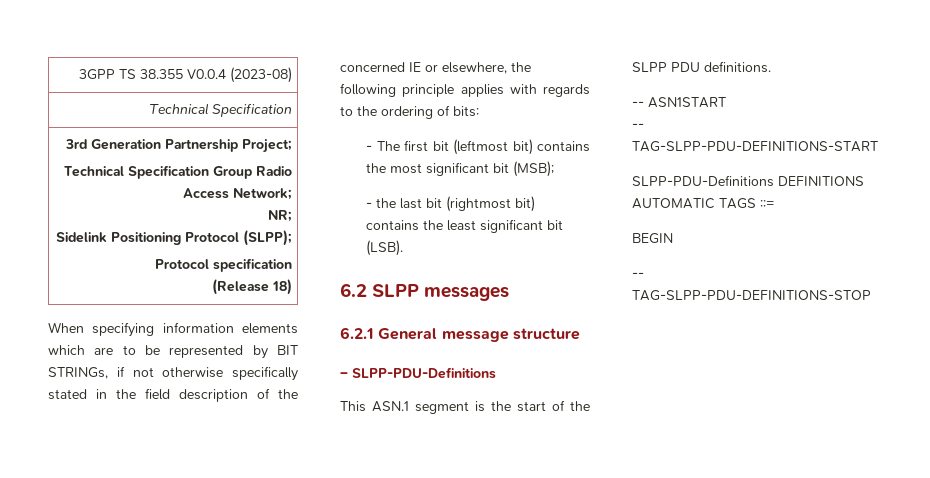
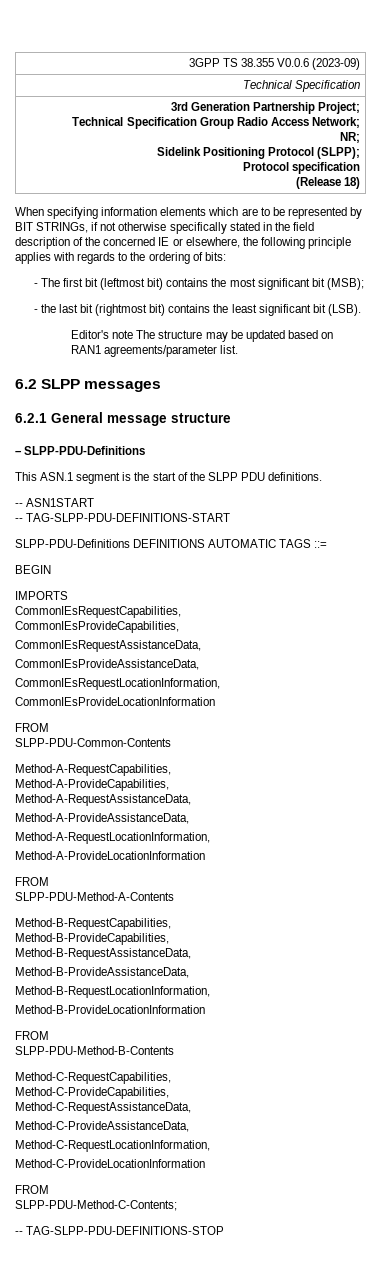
[187,67,293,83] V0.0.4 (2023-08) -> [276,58,361,70] V0.0.6 (2023-09)
(404, 248) none -> [71,330,333,342] [71,345,239,357] // Editor's note The structure may be updated based on RAN1 agreements/parameter list.
(673, 238) none -> [15,591,68,600] [15,606,181,618] [15,621,179,633] [15,640,201,652] [15,659,199,670] [15,678,220,690] [15,697,215,706] [15,723,49,732] [15,738,171,747] [15,764,171,776] [15,779,169,791] [15,794,191,806] [15,813,189,824] [15,832,210,844] [15,851,205,860] [15,877,49,886] [15,892,174,901] [15,918,171,930] [15,933,169,945] [15,948,191,960] [15,967,189,978] [15,986,210,998] [15,1005,205,1014] [15,1031,49,1040] [15,1046,174,1055] [15,1072,171,1084] [15,1087,169,1099] [15,1102,191,1114] [15,1121,189,1132] [15,1140,210,1152] [15,1159,205,1168] [15,1185,49,1194] [15,1200,177,1211] // IMPORTS // CommonIEsRequestCapabilities, // CommonIEsProvideCapabilities, // CommonIEsRequestAssistanceData, // CommonIEsProvideAssistanceData, // CommonIEsRequestLocationInformation, // CommonIEsProvideLocationInformation // FROM // SLPP-PDU-Common-Contents // Method-A-RequestCapabilities, // Method-A-ProvideCapabilities, // Method-A-RequestAssistanceData, // Method-A-ProvideAssistanceData, // Method-A-RequestLocationInformation, // Method-A-ProvideLocationInformation // FROM // SLPP-PDU-Method-A-Contents // Method-B-RequestCapabilities, // Method-B-ProvideCapabilities, // Method-B-RequestAssistanceData, // Method-B-ProvideAssistanceData, // Method-B-RequestLocationInformation, // Method-B-ProvideLocationInformation // FROM // SLPP-PDU-Method-B-Contents // Method-C-RequestCapabilities, // Method-C-ProvideCapabilities, // Method-C-RequestAssistanceData, // Method-C-ProvideAssistanceData, // Method-C-RequestLocationInformation, // Method-C-ProvideLocationInformation // FROM // SLPP-PDU-Method-C-Contents;

